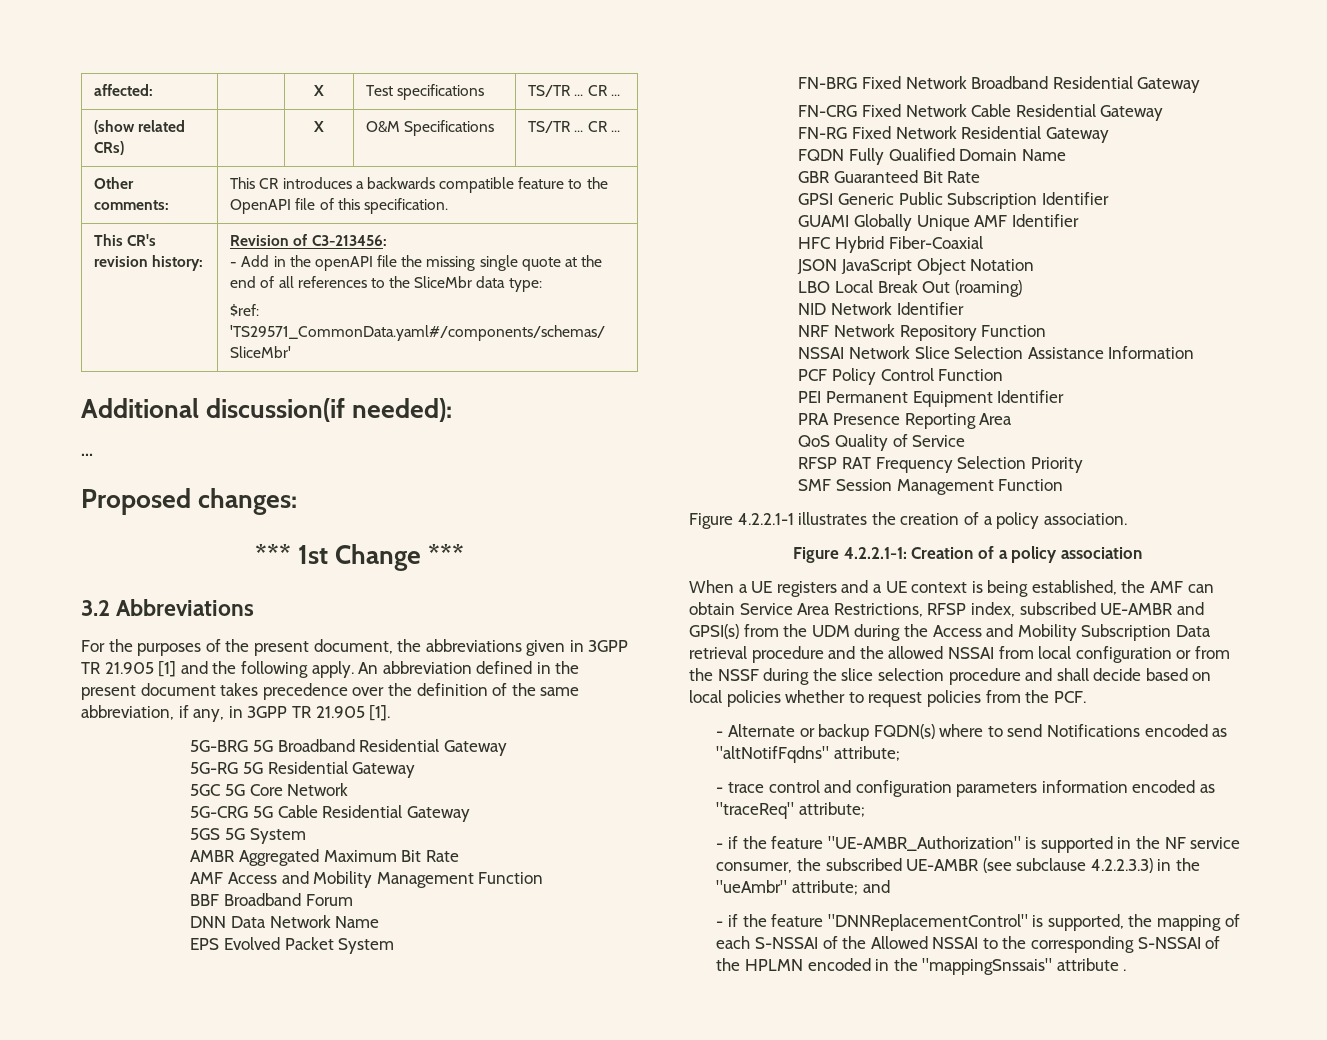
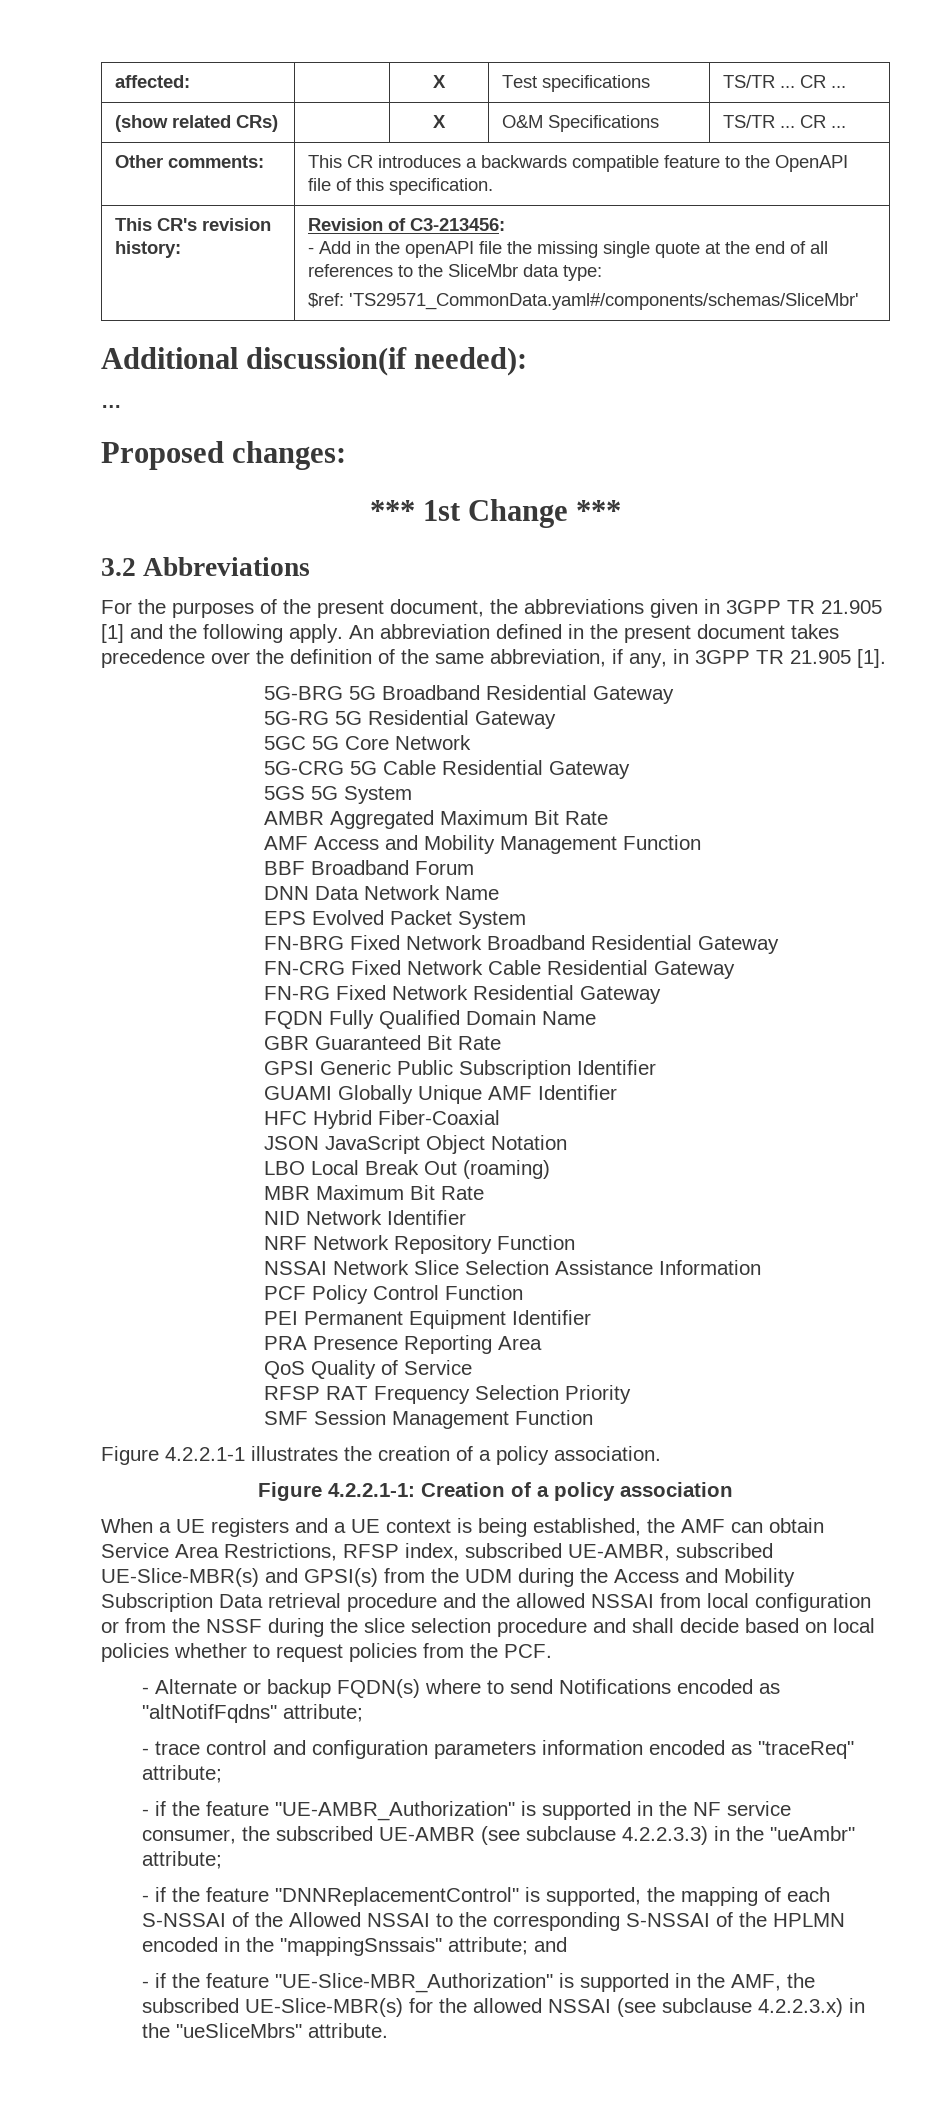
(1022, 288) none -> [264,1185,485,1200] // MBR Maximum Bit Rate
[1100,603,1173,615] UE-AMBR -> [568,1543,773,1561] [101,1568,259,1587] UE-AMBR, subscribed UE-Slice-MBR(s)
[862,880,890,893] and -> (222, 1860) none
[1056,958,1127,971] attribute . -> [447,1937,567,1955] [141,1973,815,1993] [141,1998,865,2017] [141,2023,388,2038] attribute; and // - if the feature "UE-Slice-MBR_Authorization" is supported in the AMF, the subscribed UE-Slice-MBR(s) for the allowed NSSAI (see subclause 4.2.2.3.x) in the "ueSliceMbrs" attribute.

